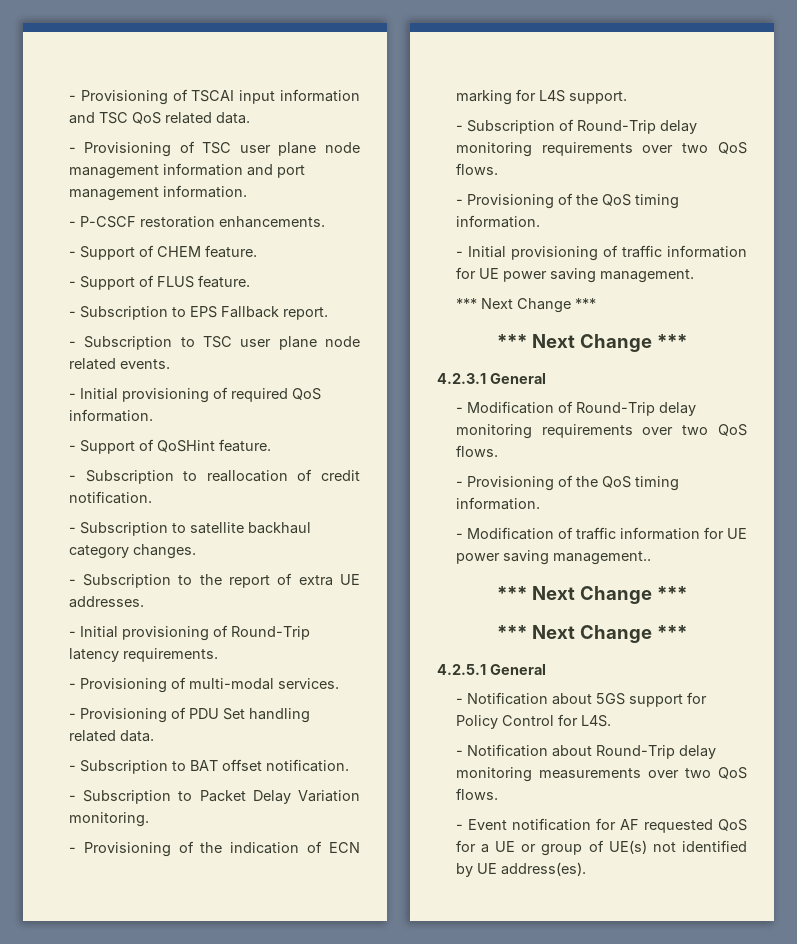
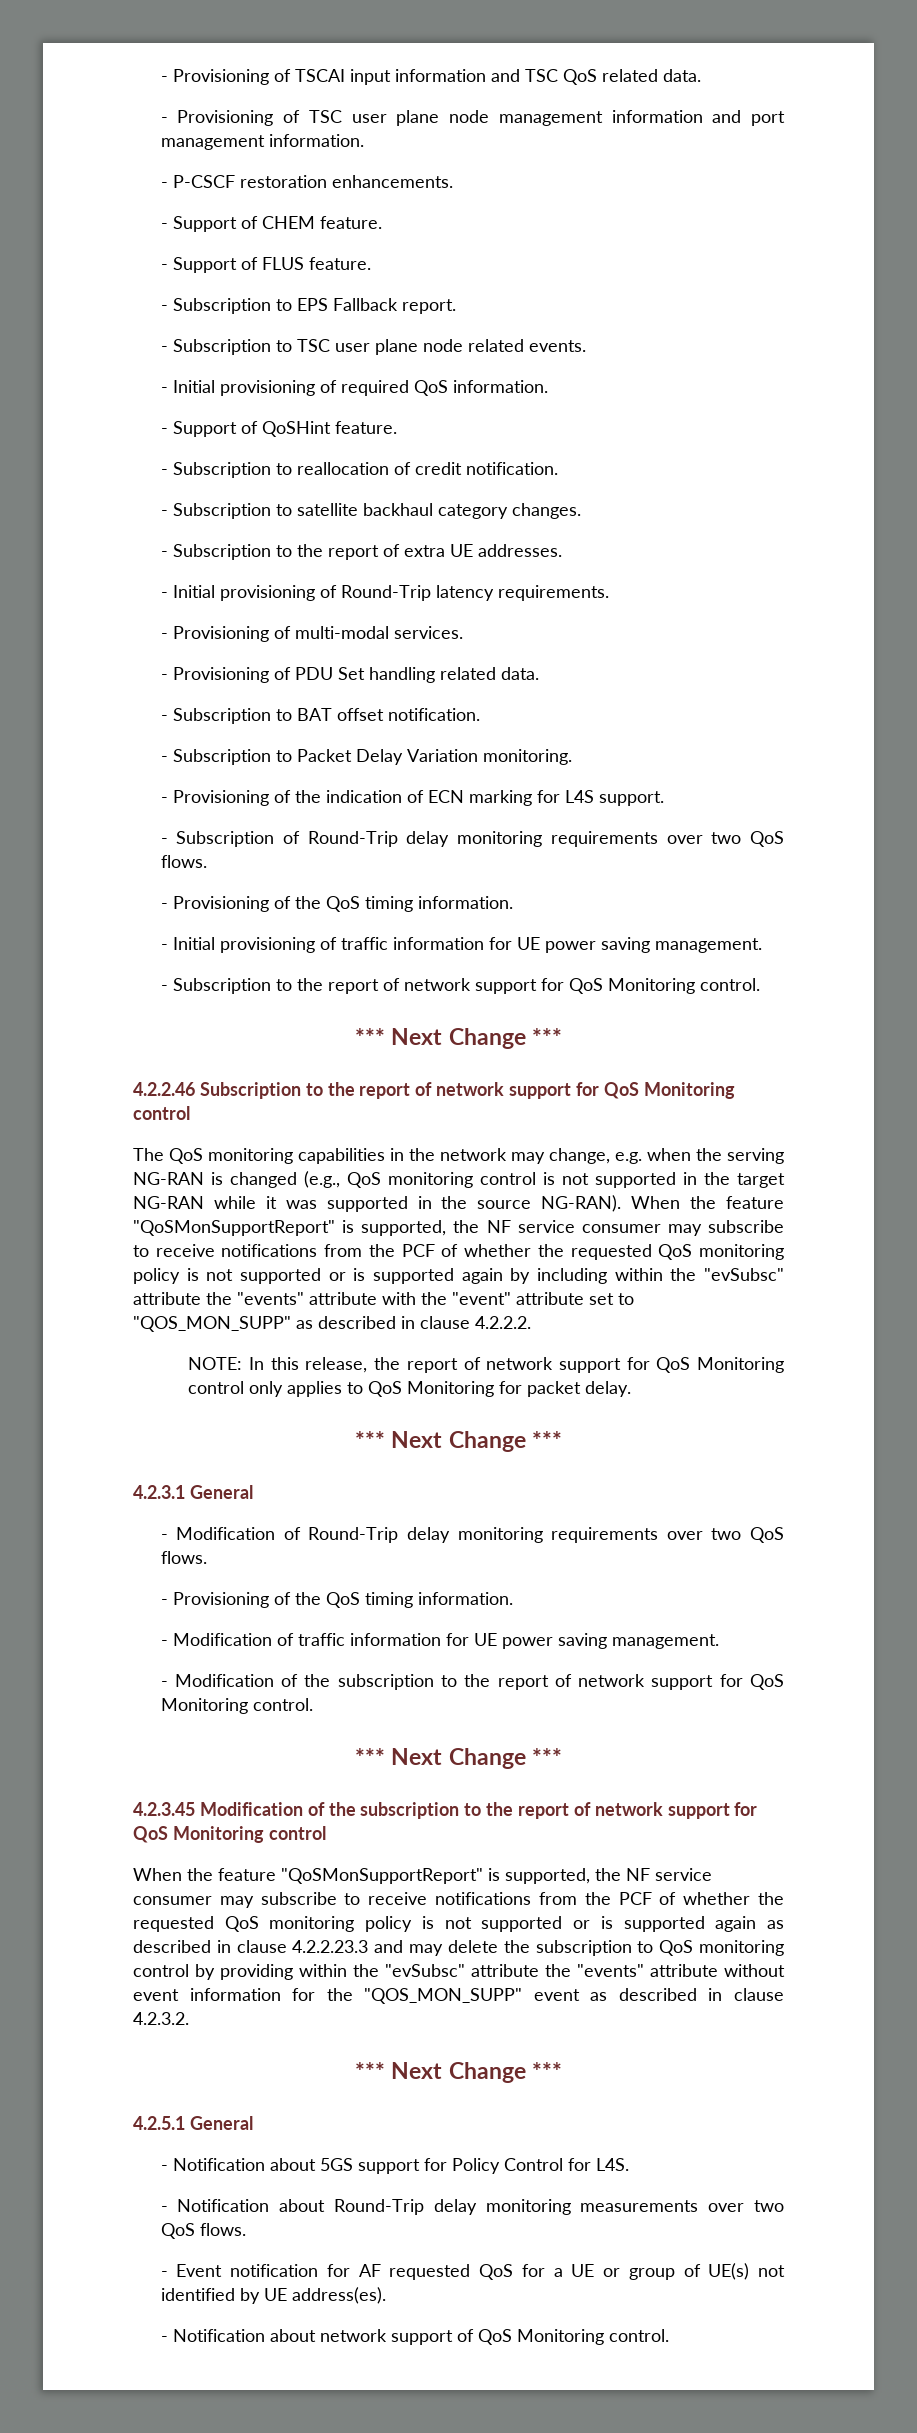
[455,298,596,313] *** Next Change *** -> [160,978,760,994] [355,1028,562,1049] [133,1082,735,1099] [133,1106,190,1120] [133,1148,784,1164] [133,1171,785,1188] [133,1195,784,1212] [133,1220,784,1236] [133,1244,785,1260] [133,1268,784,1284] [133,1292,634,1305] [133,1316,531,1332] [188,1357,784,1373] [188,1381,632,1397] - Subscription to the report of network support for QoS Monitoring control. // *** Next Change *** // 4.2.2.46 Subscription to the report of network support for QoS Monitoring control // The QoS monitoring capabilities in the network may change, e.g. when the serving NG-RAN is changed (e.g., QoS monitoring control is not supported in the target NG-RAN while it was supported in the source NG-RAN). When the feature "QoSMonSupportReport" is supported, the NF service consumer may subscribe to receive notifications from the PCF of whether the requested QoS monitoring policy is not supported or is supported again by including within the "evSubsc" attribute the "events" attribute with the "event" attribute set to "QOS_MON_SUPP" as described in clause 4.2.2.2. // NOTE: In this release, the report of network support for QoS Monitoring control only applies to QoS Monitoring for packet delay.
[552,551,651,565] [497,586,687,604] management.. // *** Next Change *** -> [611,1634,719,1649] [160,1674,784,1690] [160,1698,313,1714] [355,1748,562,1769] [133,1802,758,1819] [133,1826,326,1843] [133,1868,712,1884] [133,1892,785,1908] [133,1916,785,1932] [133,1940,784,1956] [133,1964,785,1980] [133,1988,784,2004] [133,2012,189,2025] management. // - Modification of the subscription to the report of network support for QoS Monitoring control. // *** Next Change *** // 4.2.3.45 Modification of the subscription to the report of network support for QoS Monitoring control // When the feature "QoSMonSupportReport" is supported, the NF service consumer may subscribe to receive notifications from the PCF of whether the requested QoS monitoring policy is not supported or is supported again as described in clause 4.2.2.23.3 and may delete the subscription to QoS monitoring control by providing within the "evSubsc" attribute the "events" attribute without event information for the "QOS_MON_SUPP" event as described in clause 4.2.3.2.
(586, 869) none -> [160,2329,669,2345] // - Notification about network support of QoS Monitoring control.

